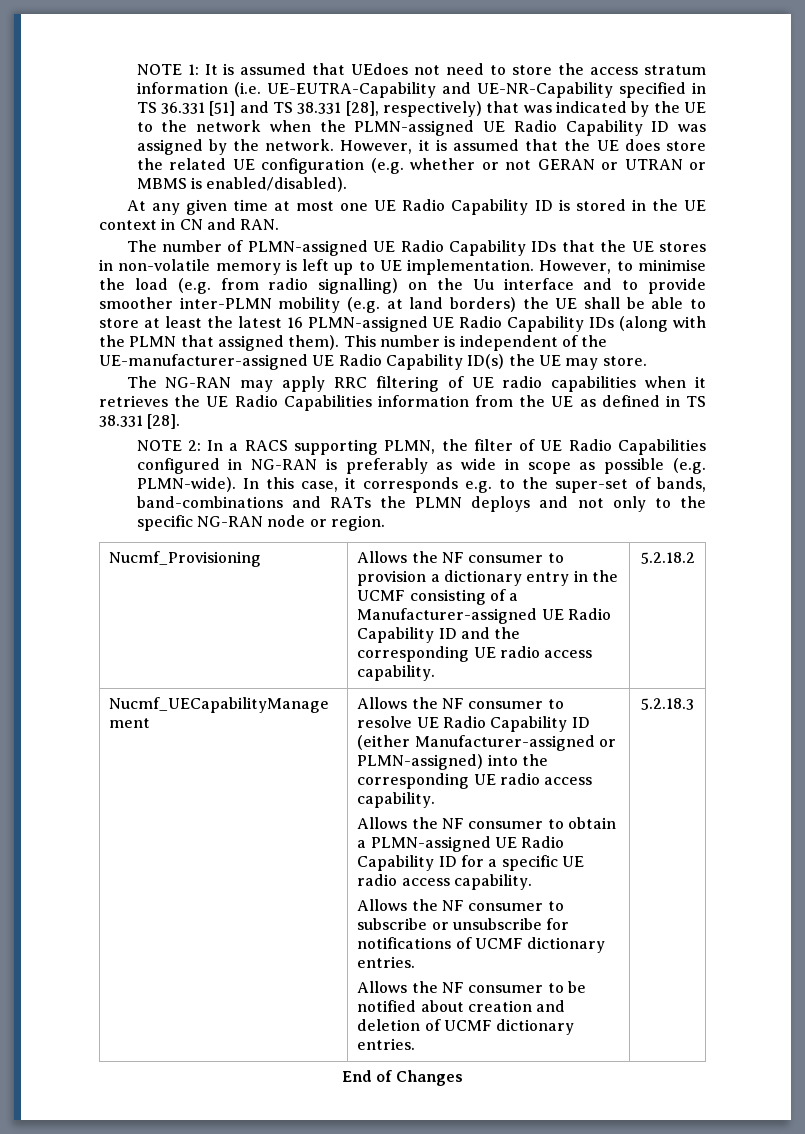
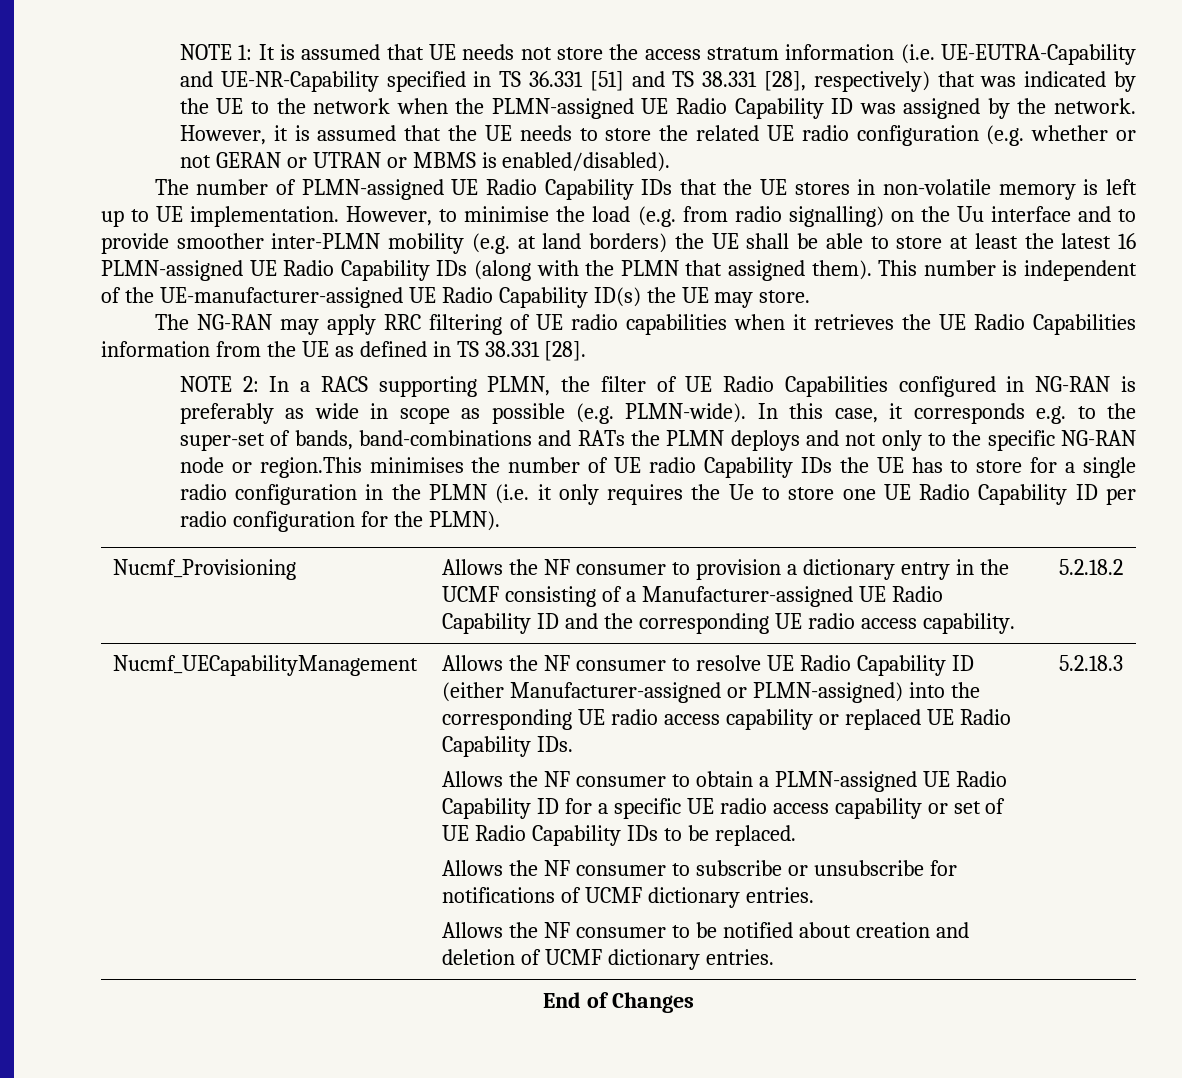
[351,63,507,75] UEdoes not need to -> [428,44,552,60] UE needs not
[624,139,660,151] does -> [519,125,598,141] needs to
(255, 164) none -> [801,125,849,141] radio
[126,199,707,215] [99,218,280,230] // At any given time at most one UE Radio Capability ID is stored in the UE context in CN and RAN. -> (671, 162) none
[330,515,385,531] region. -> [259,457,1137,478] [179,484,1137,505] [179,511,500,532] region.This minimises the number of UE radio Capability IDs the UE has to store for a single radio configuration in the PLMN (i.e. it only requires the Ue to store one UE Radio Capability ID per radio configuration for the PLMN).
[357,792,436,808] capability. -> [725,709,1011,730] [442,736,574,757] capability or replaced UE Radio Capability IDs.
[454,874,533,890] capability. -> [834,798,1006,819] [442,825,796,846] capability or set of UE Radio Capability IDs to be replaced.

